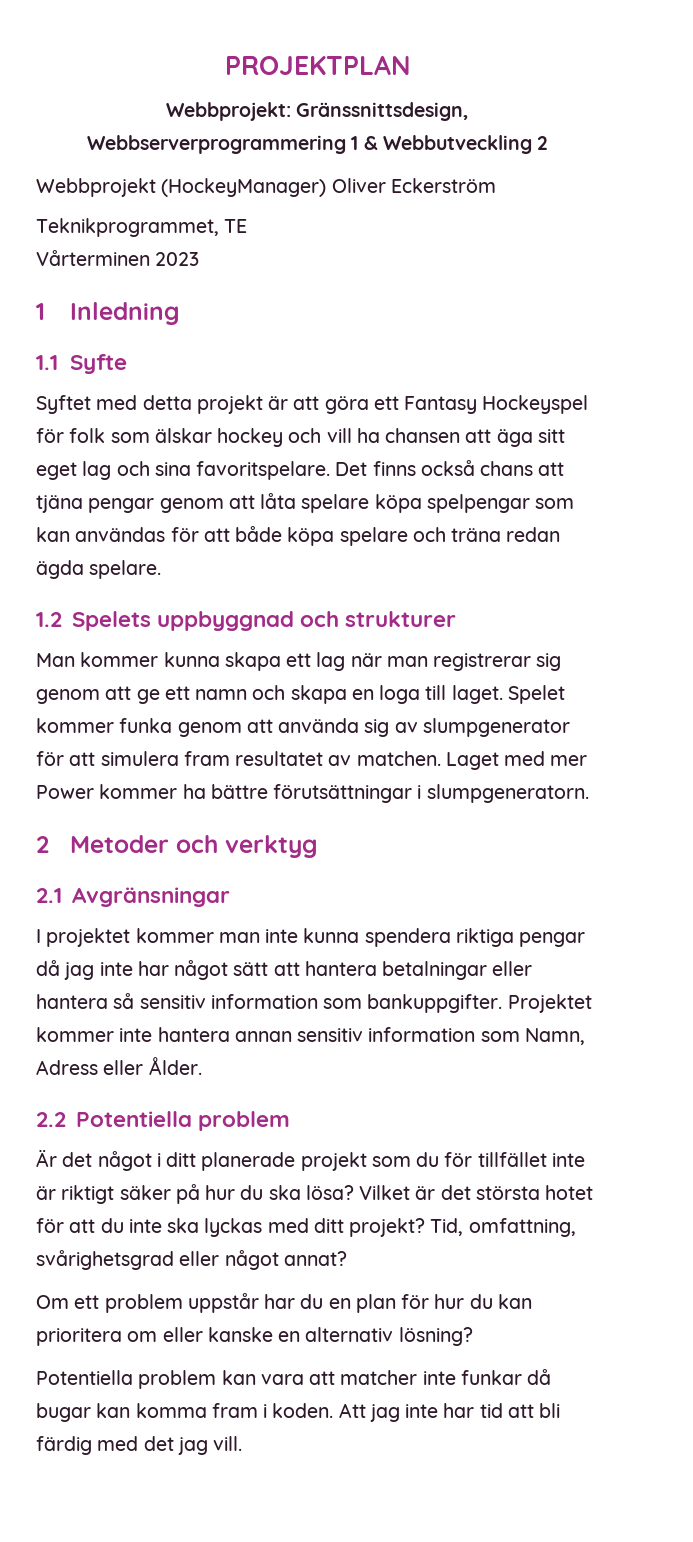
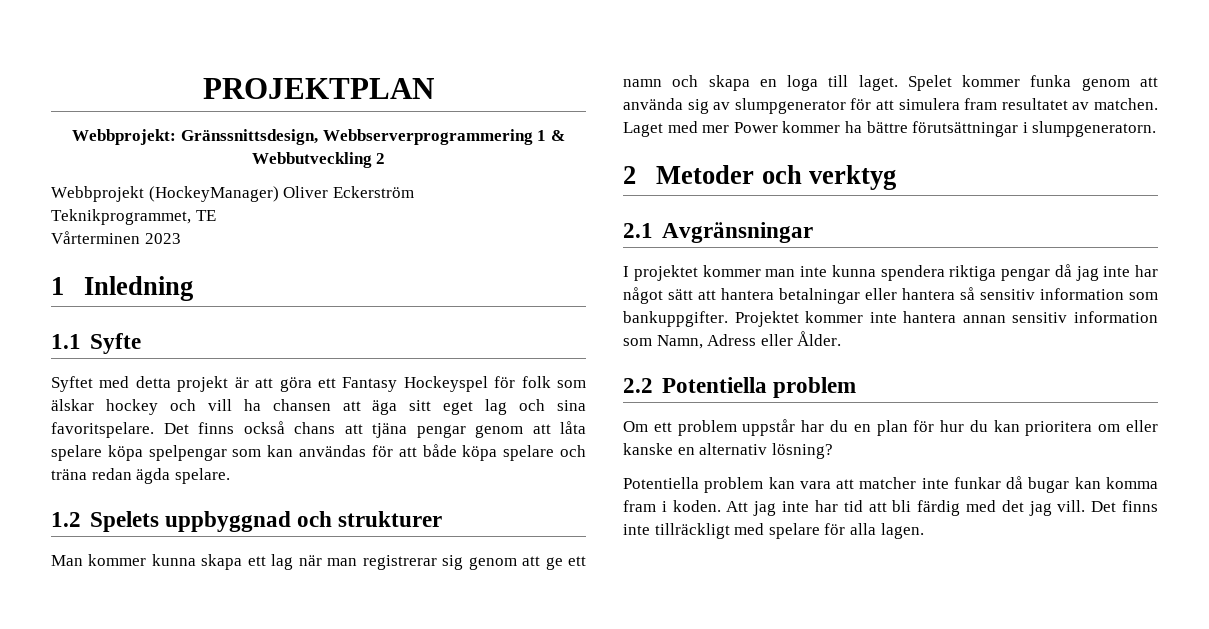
[36,1150,585,1171] [36,1184,594,1204] [36,1218,576,1237] [36,1250,347,1270] // Är det något i ditt planerade projekt som du för tillfället inte är riktigt säker på hur du ska lösa? Vilket är det största hotet för att du inte ska lyckas med ditt projekt? Tid, omfattning, svårighetsgrad eller något annat? -> (856, 387) none
(243, 1443) none -> [1091,500,1158,512] [623,523,924,539] Det finns inte tillräckligt med spelare för alla lagen.

